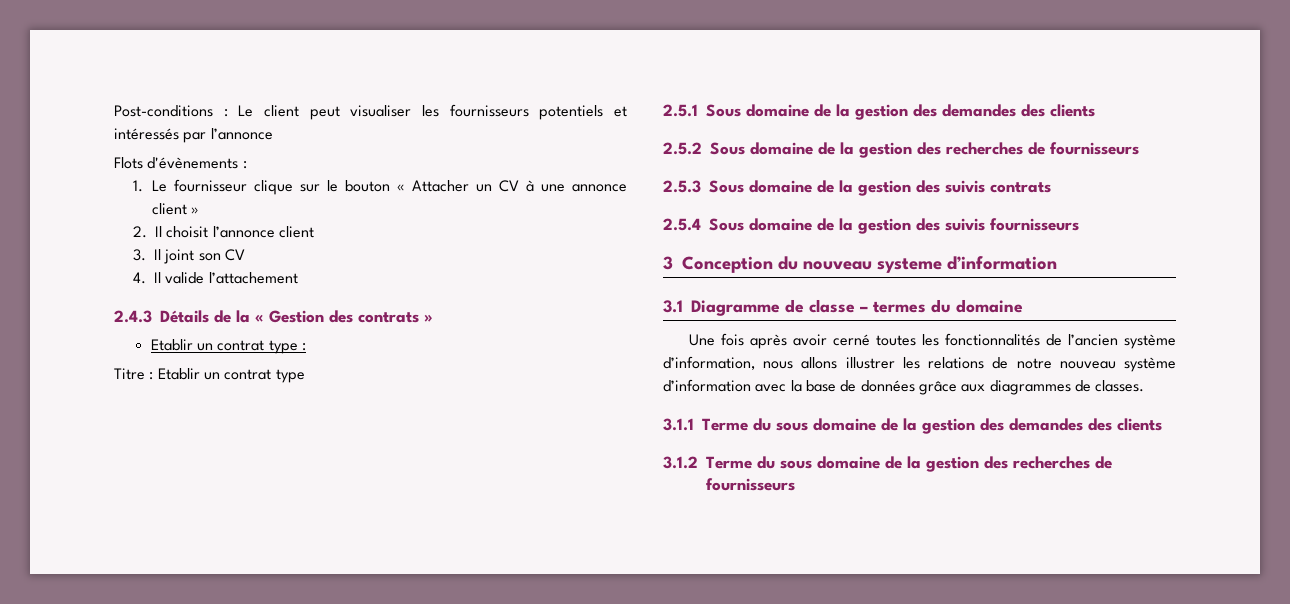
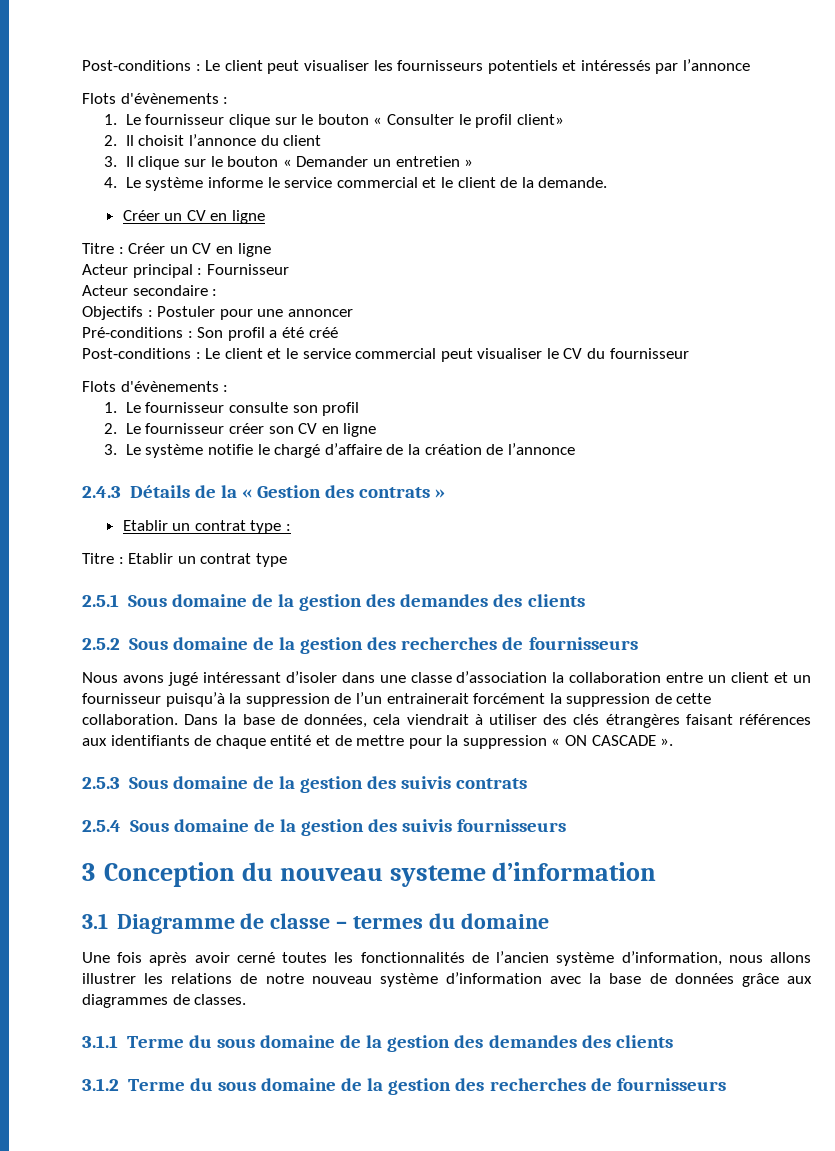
[412,180,628,192] [152,203,200,215] Attacher un CV à une annonce client » -> [387,114,564,128] Consulter le profil client»
(275, 232) none -> [260,135,279,146] du
[164,249,245,264] [133,272,298,284] joint son CV // 4. Il valide l’attachement -> [138,156,474,170] [103,177,608,191] [122,210,265,224] [82,243,271,257] [82,264,289,278] [82,285,218,296] [82,306,353,320] [82,327,338,341] [82,348,689,362] [82,381,229,392] [103,402,360,416] [103,423,377,437] [103,443,575,458] clique sur le bouton « Demander un entretien » // 4. Le système informe le service commercial et le client de la demande. // Créer un CV en ligne // Titre : Créer un CV en ligne // Acteur principal : Fournisseur // Acteur secondaire : // Objectifs : Postuler pour une annoncer // Pré-conditions : Son profil a été créé // Post-conditions : Le client et le service commercial peut visualiser le CV du fournisseur // Flots d'évènements : // 1. Le fournisseur consulte son profil // 2. Le fournisseur créer son CV en ligne // 3. Le système notifie le chargé d’affaire de la création de l’annonce
(1139, 148) none -> [82,671,811,686] [82,692,712,707] [82,714,811,728] [82,735,674,749] // Nous avons jugé intéressant d’isoler dans une classe d’association la collaboration entre un client et un fournisseur puisqu’à la suppression de l’un entrainerait forcément la suppression de cette collaboration. Dans la base de données, cela viendrait à utiliser des clés étrangères faisant références aux identifiants de chaque entité et de mettre pour la suppression « ON CASCADE ».

